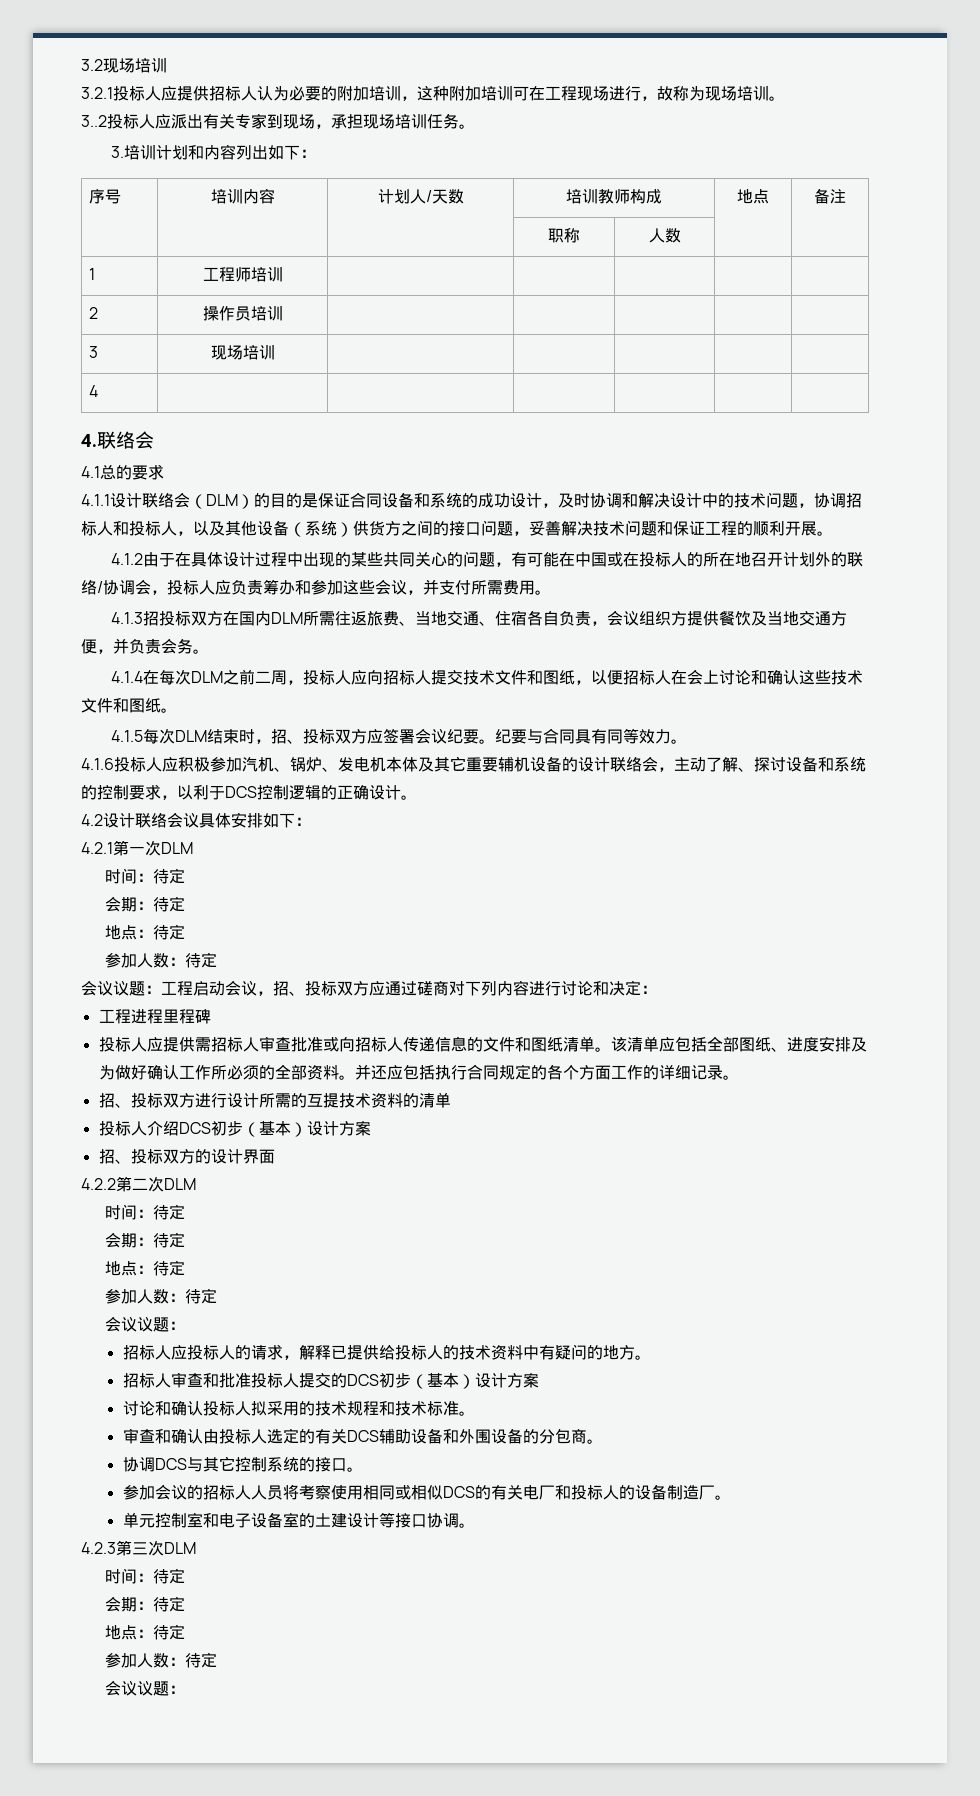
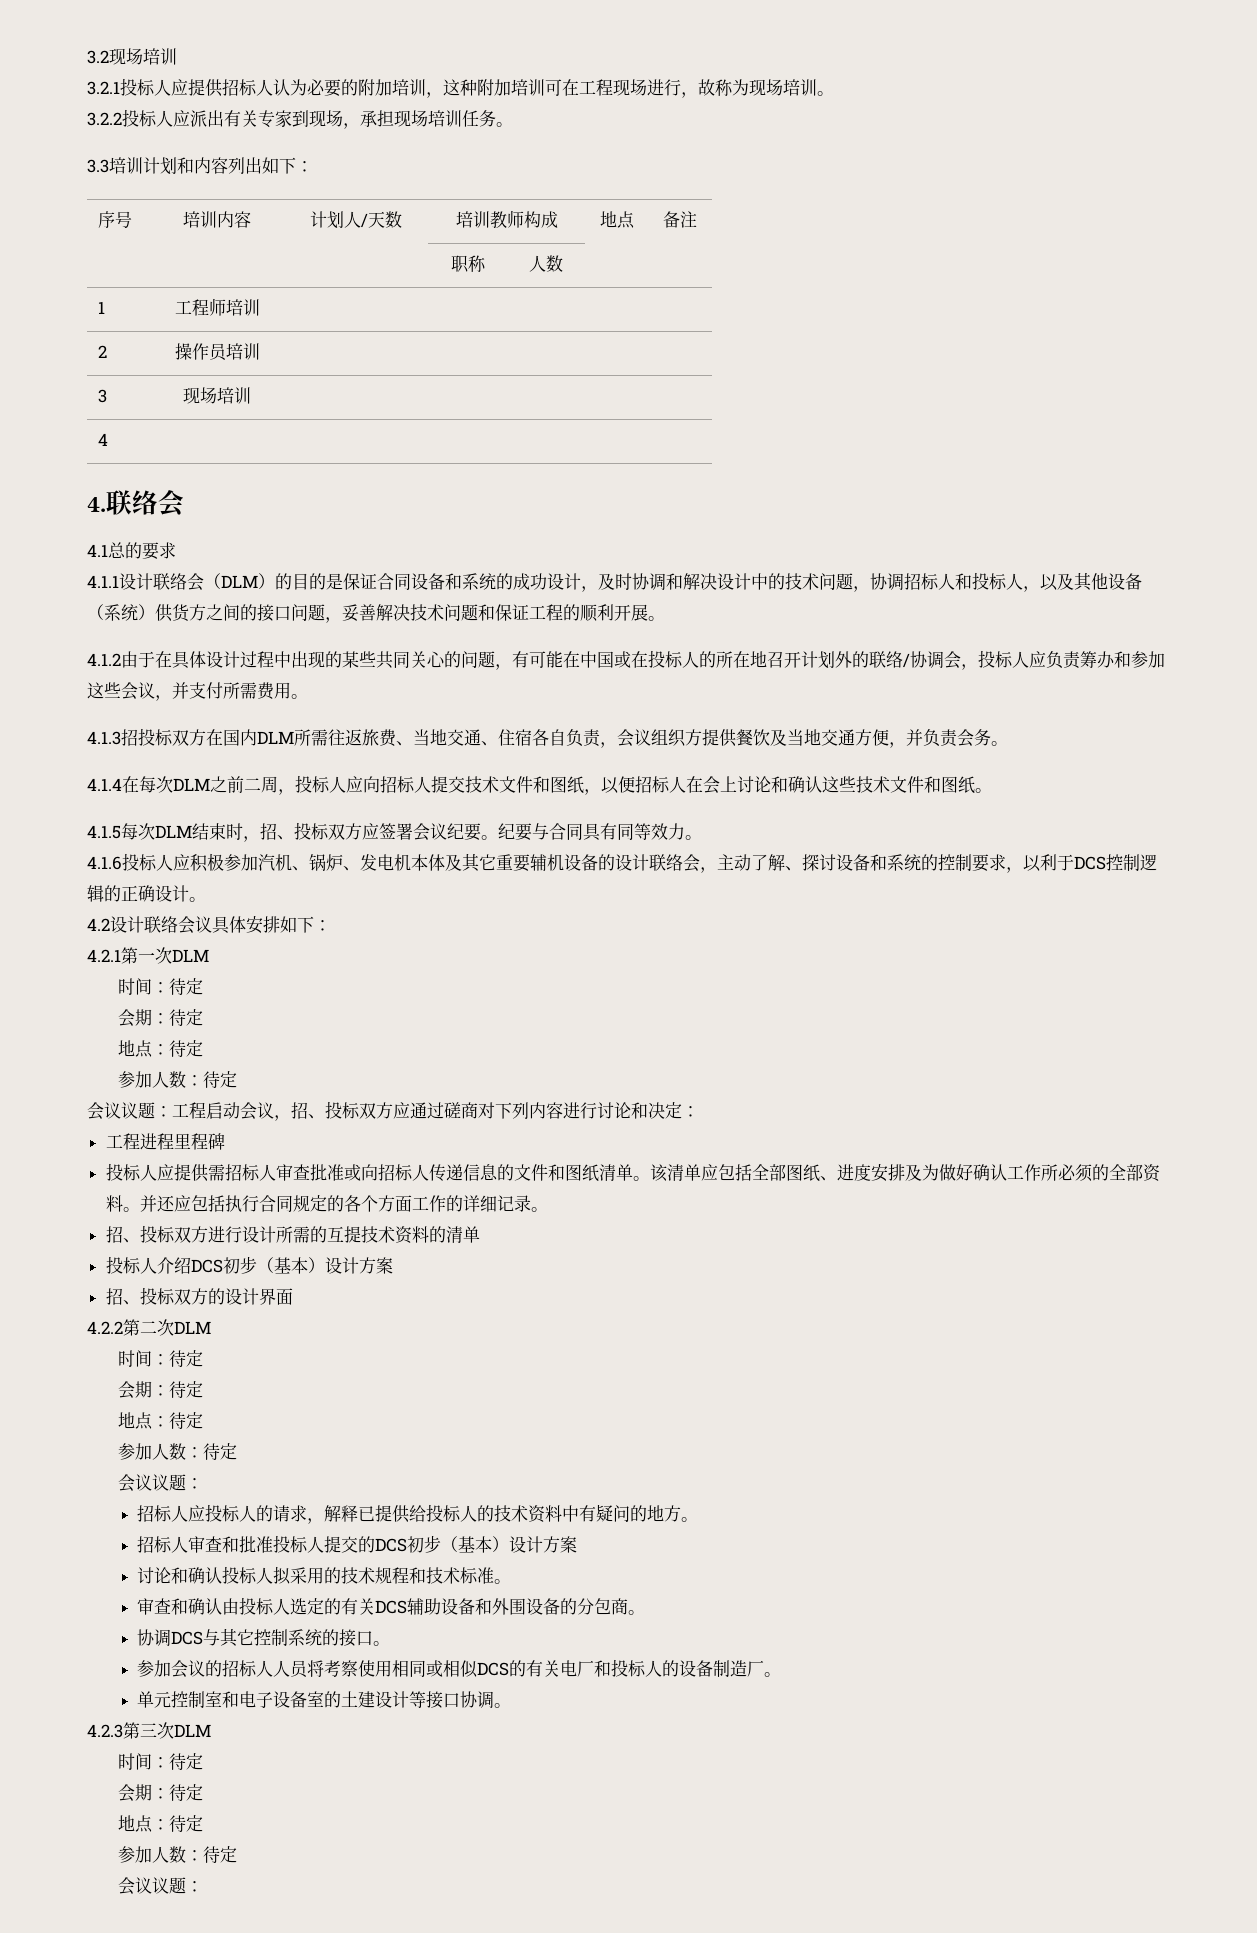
[81,115,107,127] 3..2 -> [87,112,122,126] 3.2.2
[111,146,125,158] 3. -> [87,159,109,173] 3.3

